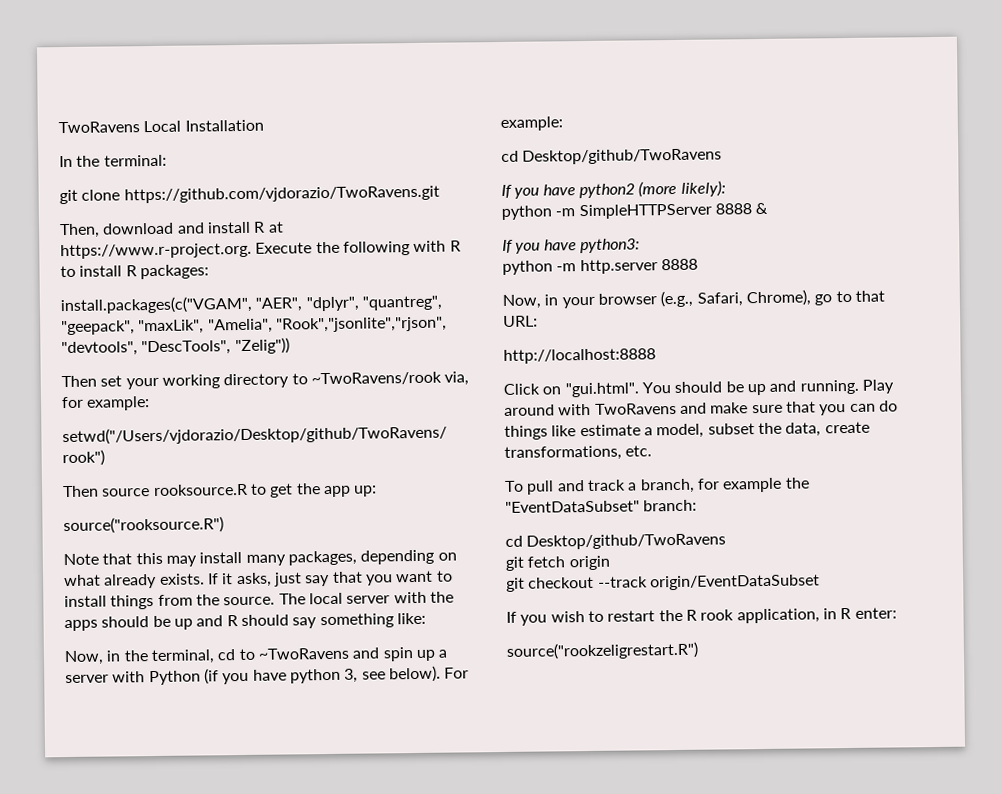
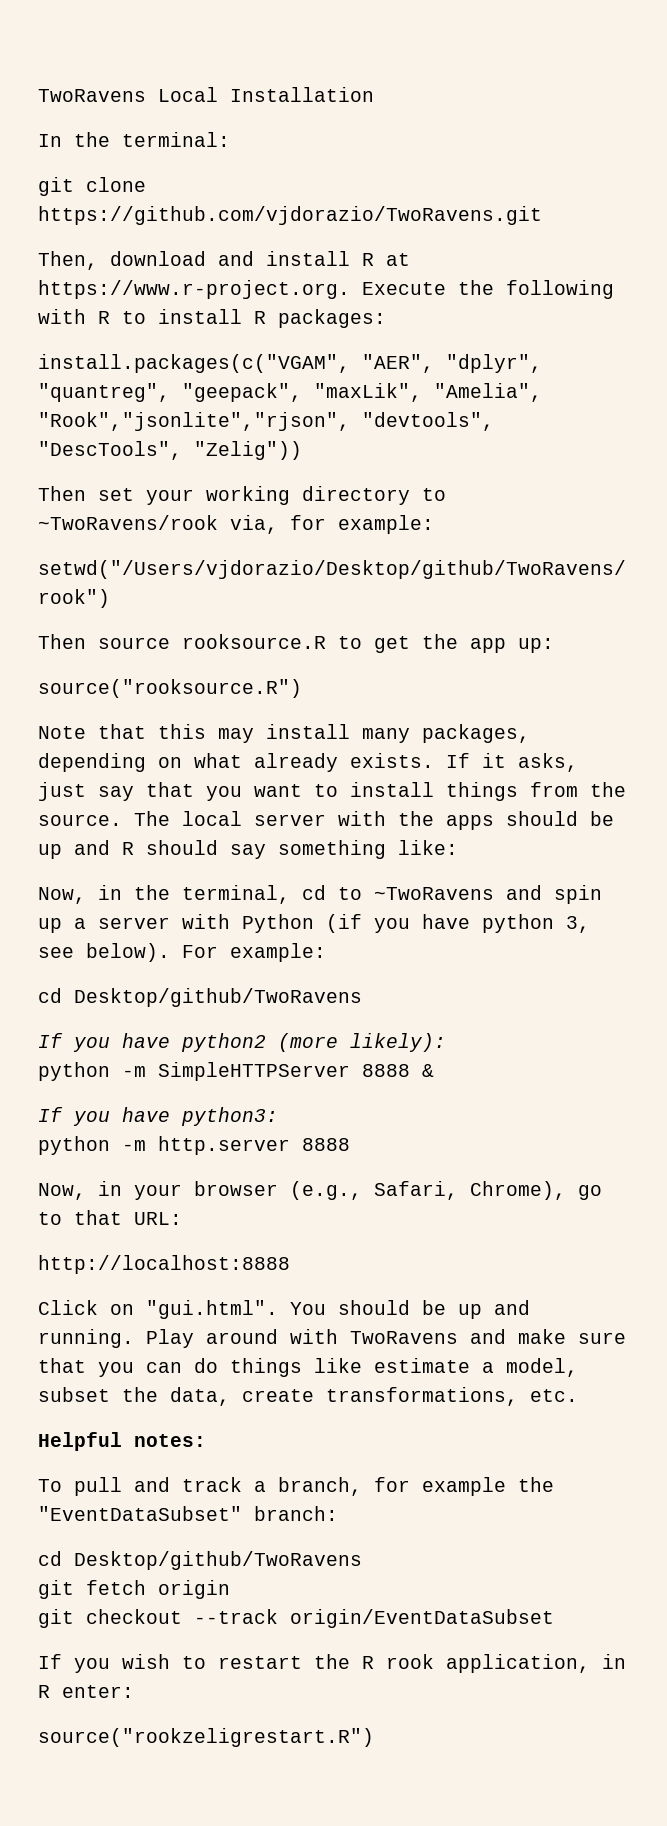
(653, 451) none -> [38,1432,206,1451] // Helpful notes:

